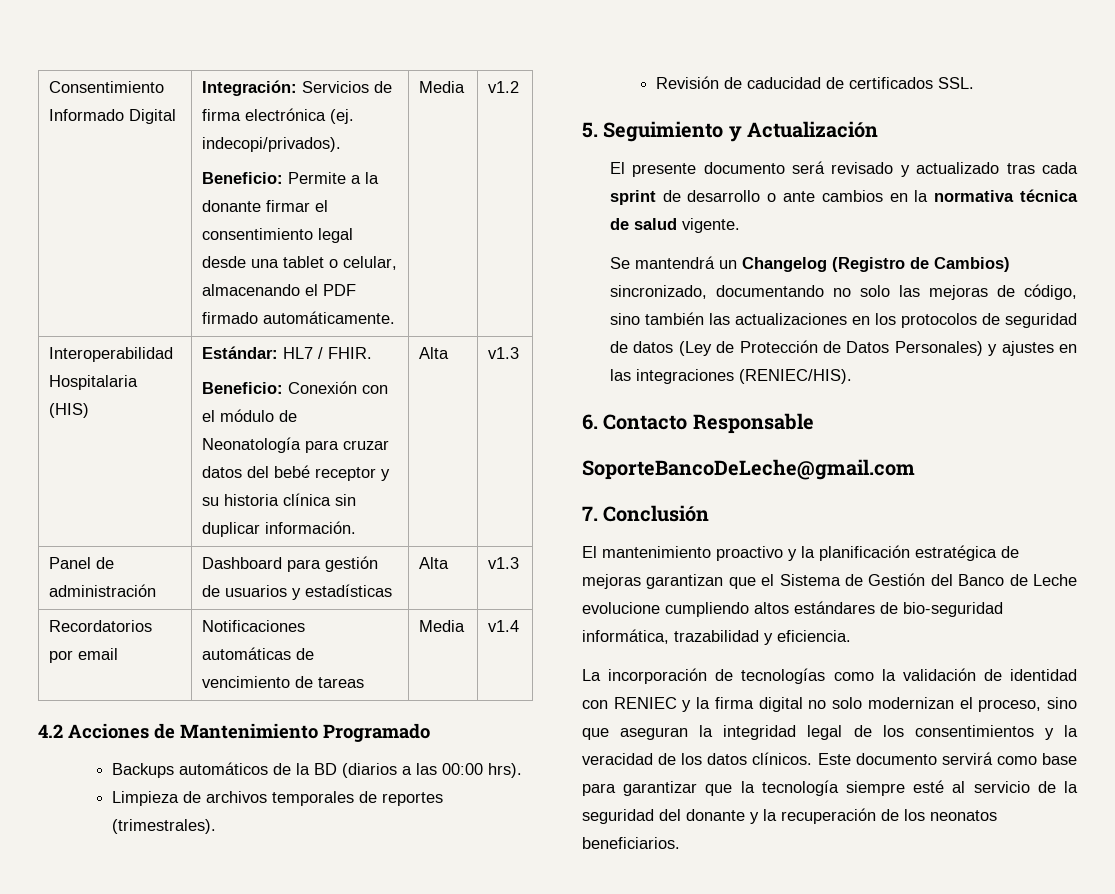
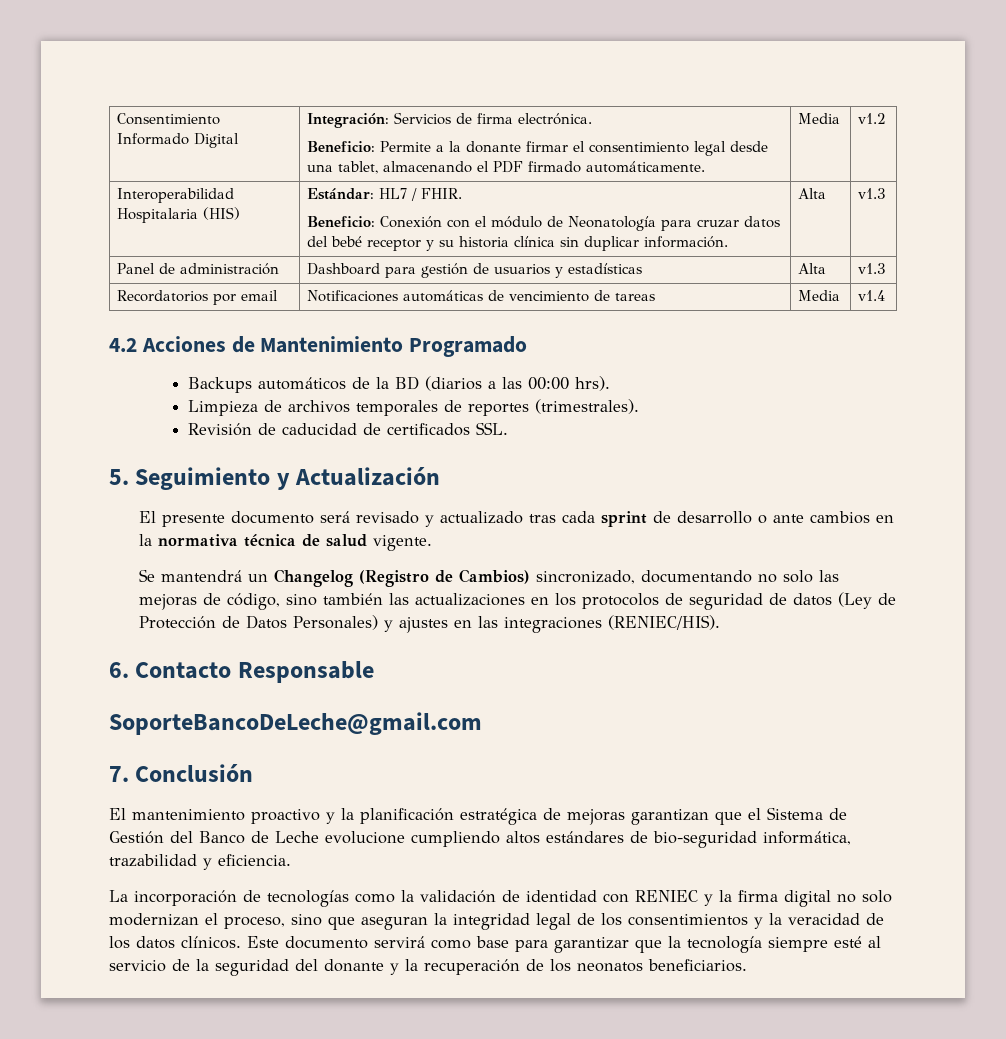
[245,108,355,124] [202,137,342,152] electrónica (ej. indecopi/privados). -> [518,113,593,125] electrónica.
[283,256,398,270] tablet o celular, -> [338,161,379,174] tablet,

